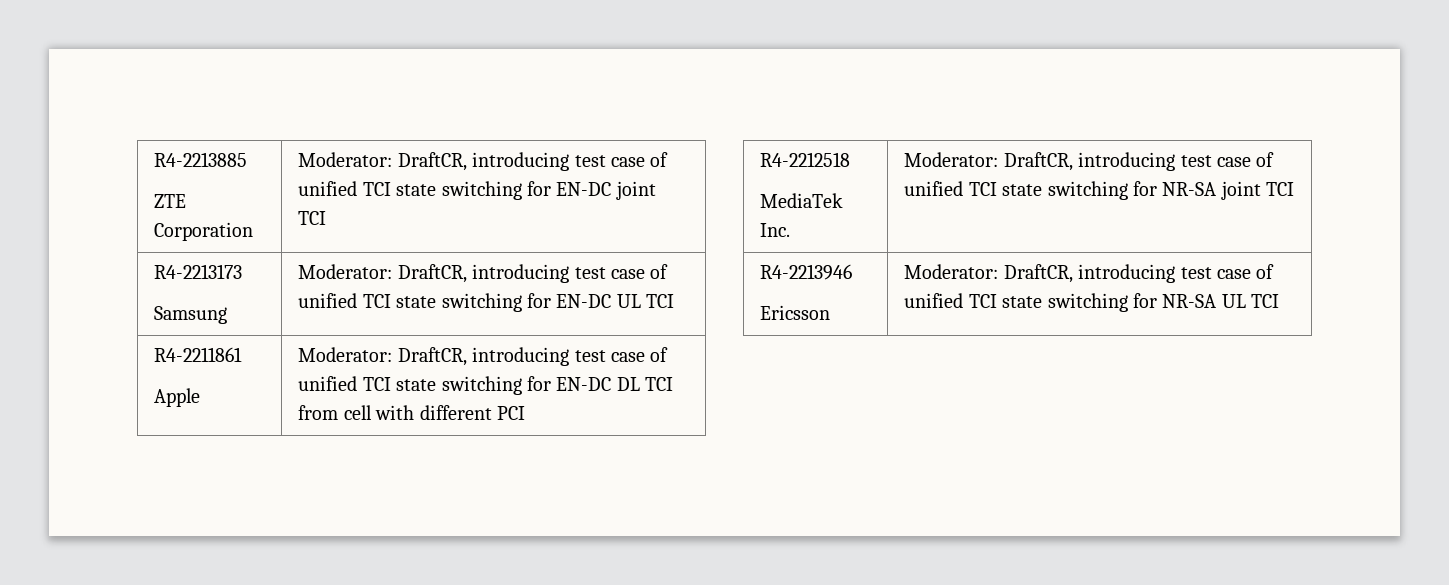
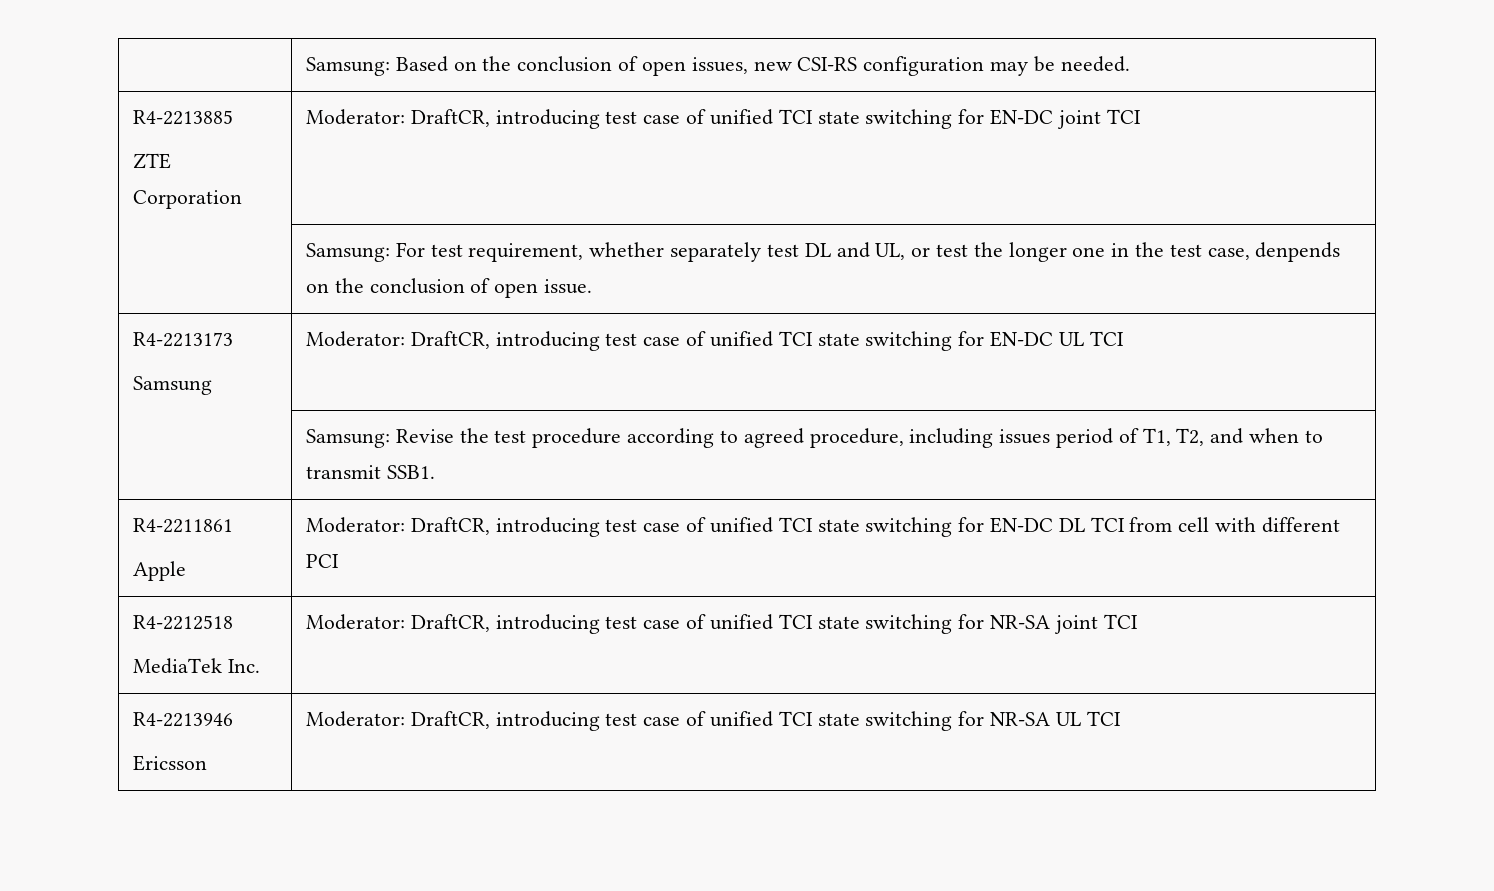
(154, 159) none -> [306,56,1130,76] | Samsung: Based on the conclusion of open issues, new CSI-RS configuration may be needed. //
(327, 218) none -> [306,242,1341,262] [306,278,593,298] // | Samsung: For test requirement, whether separately test DL and UL, or test the longer one in the test case, denpends on the conclusion of open issue.
(675, 301) none -> [306,428,1323,448] [306,465,435,479] // | Samsung: Revise the test procedure according to agreed procedure, including issues period of T1, T2, and when to transmit SSB1.

